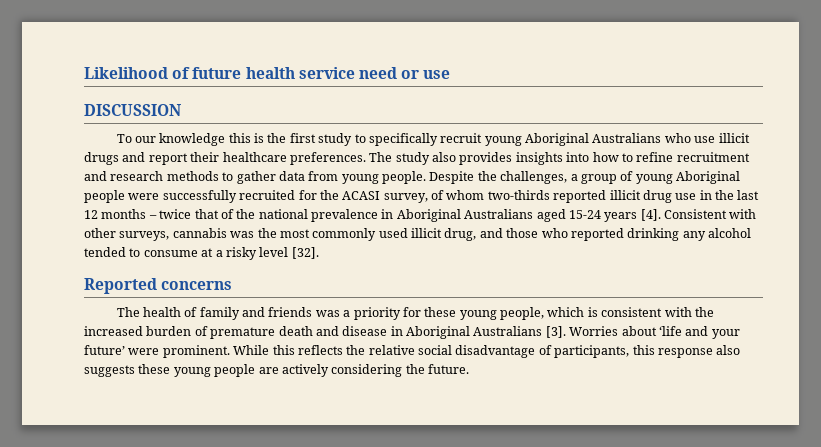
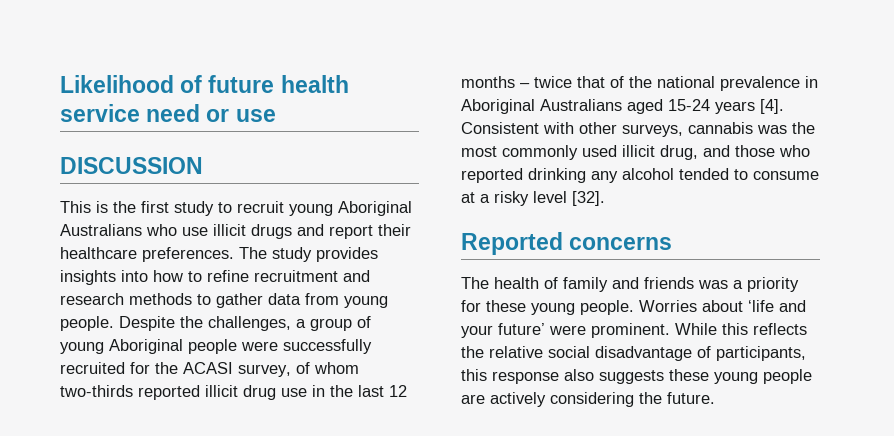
[116,133,251,146] To our knowledge this -> [60,201,91,213] This
[368,133,438,146] specifically -> (232, 207) none
[432,152,456,162] also -> (312, 254) none
[499,307,714,320] [84,326,566,339] people, which is consistent with the increased burden of premature death and disease in Aboriginal Australians [3]. -> [580,300,634,315] people.

